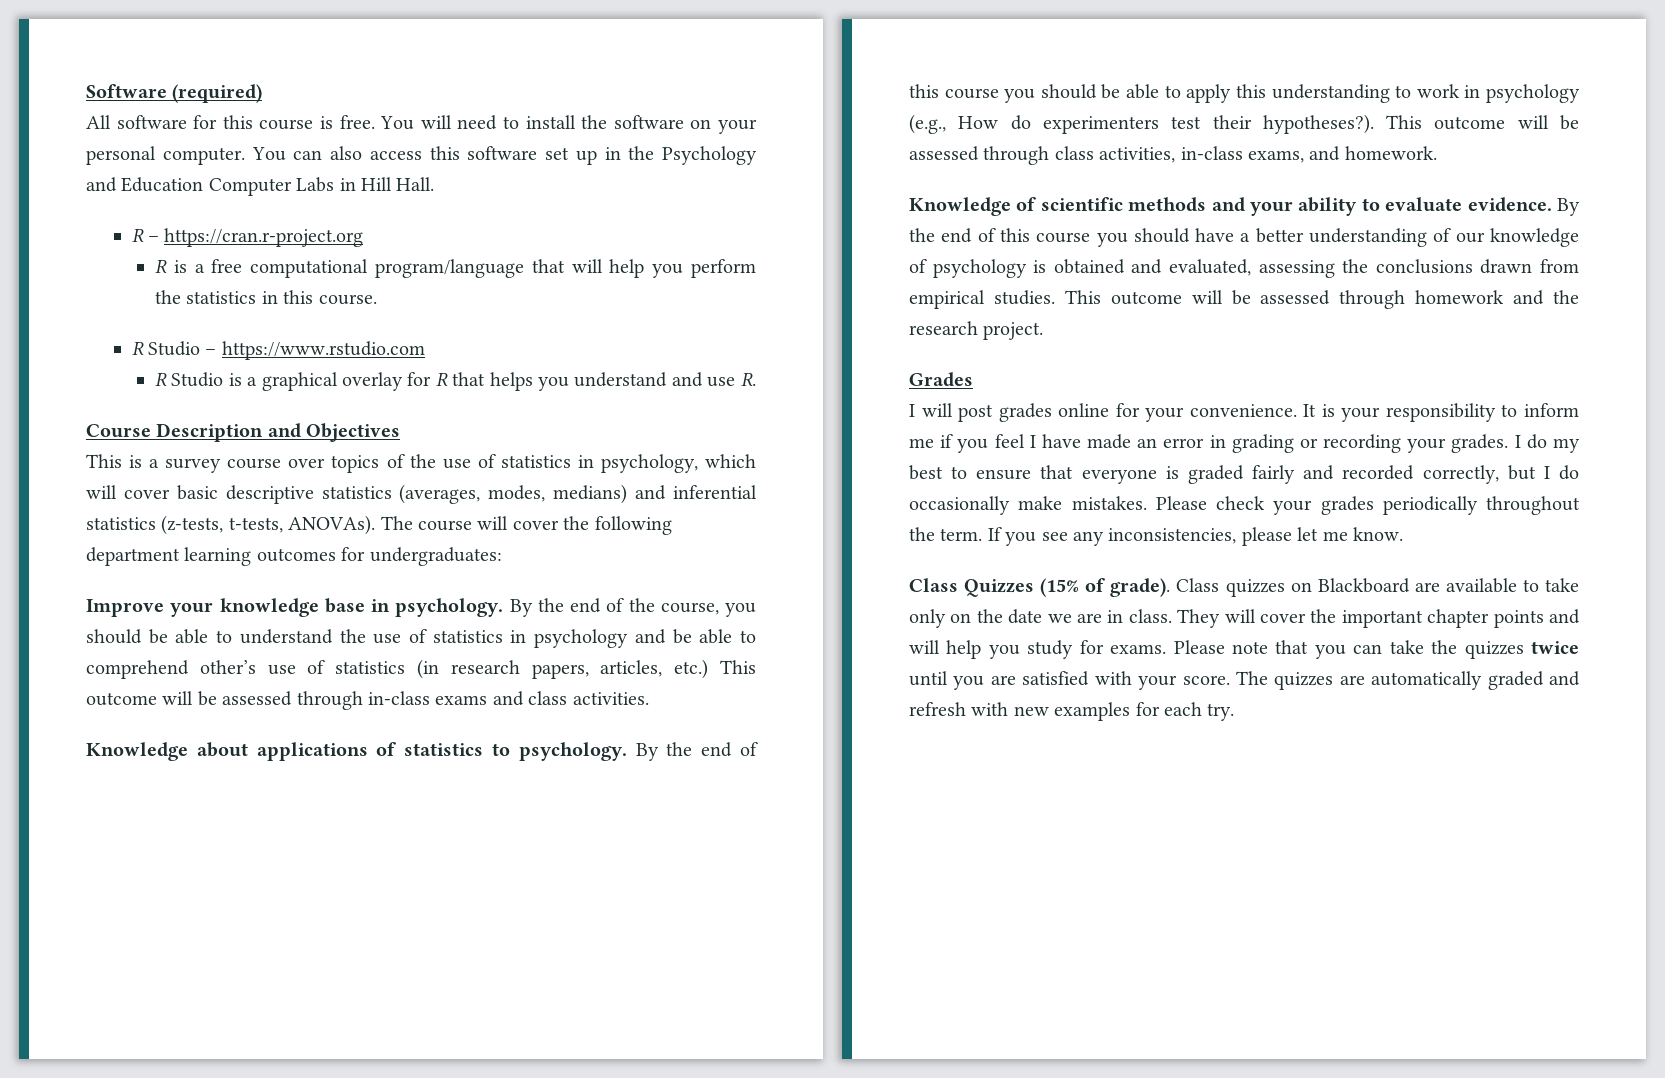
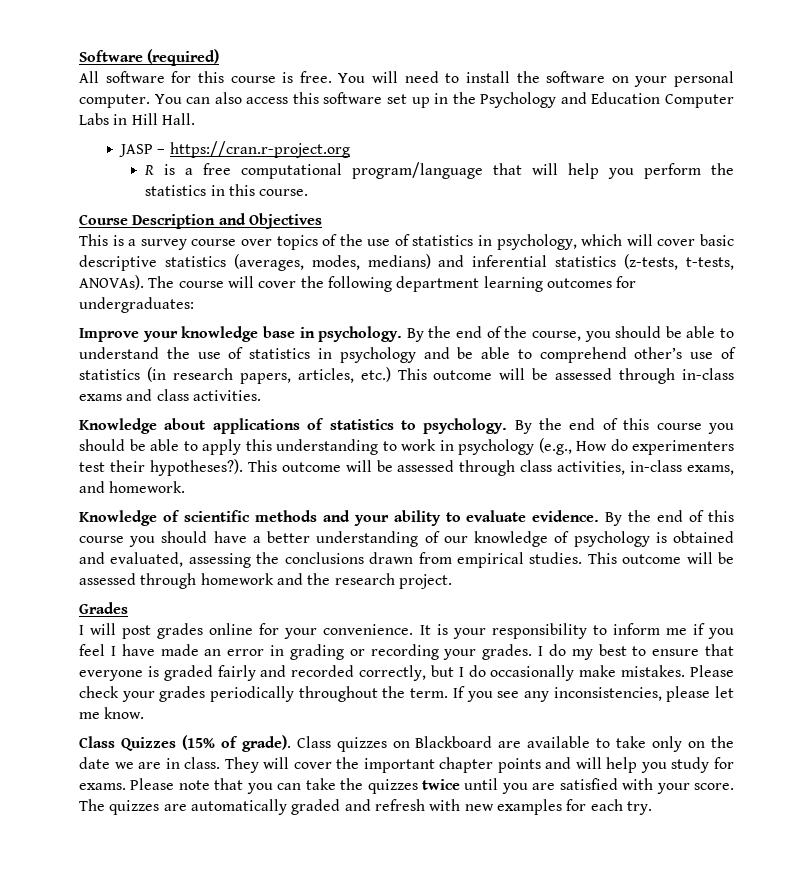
[131,228,144,242] R -> [118,144,153,157] JASP
[131,341,425,360] [155,372,756,391] // R Studio – https://www.rstudio.com // R Studio is a graphical overlay for R that helps you understand and use R. -> (309, 192) none

